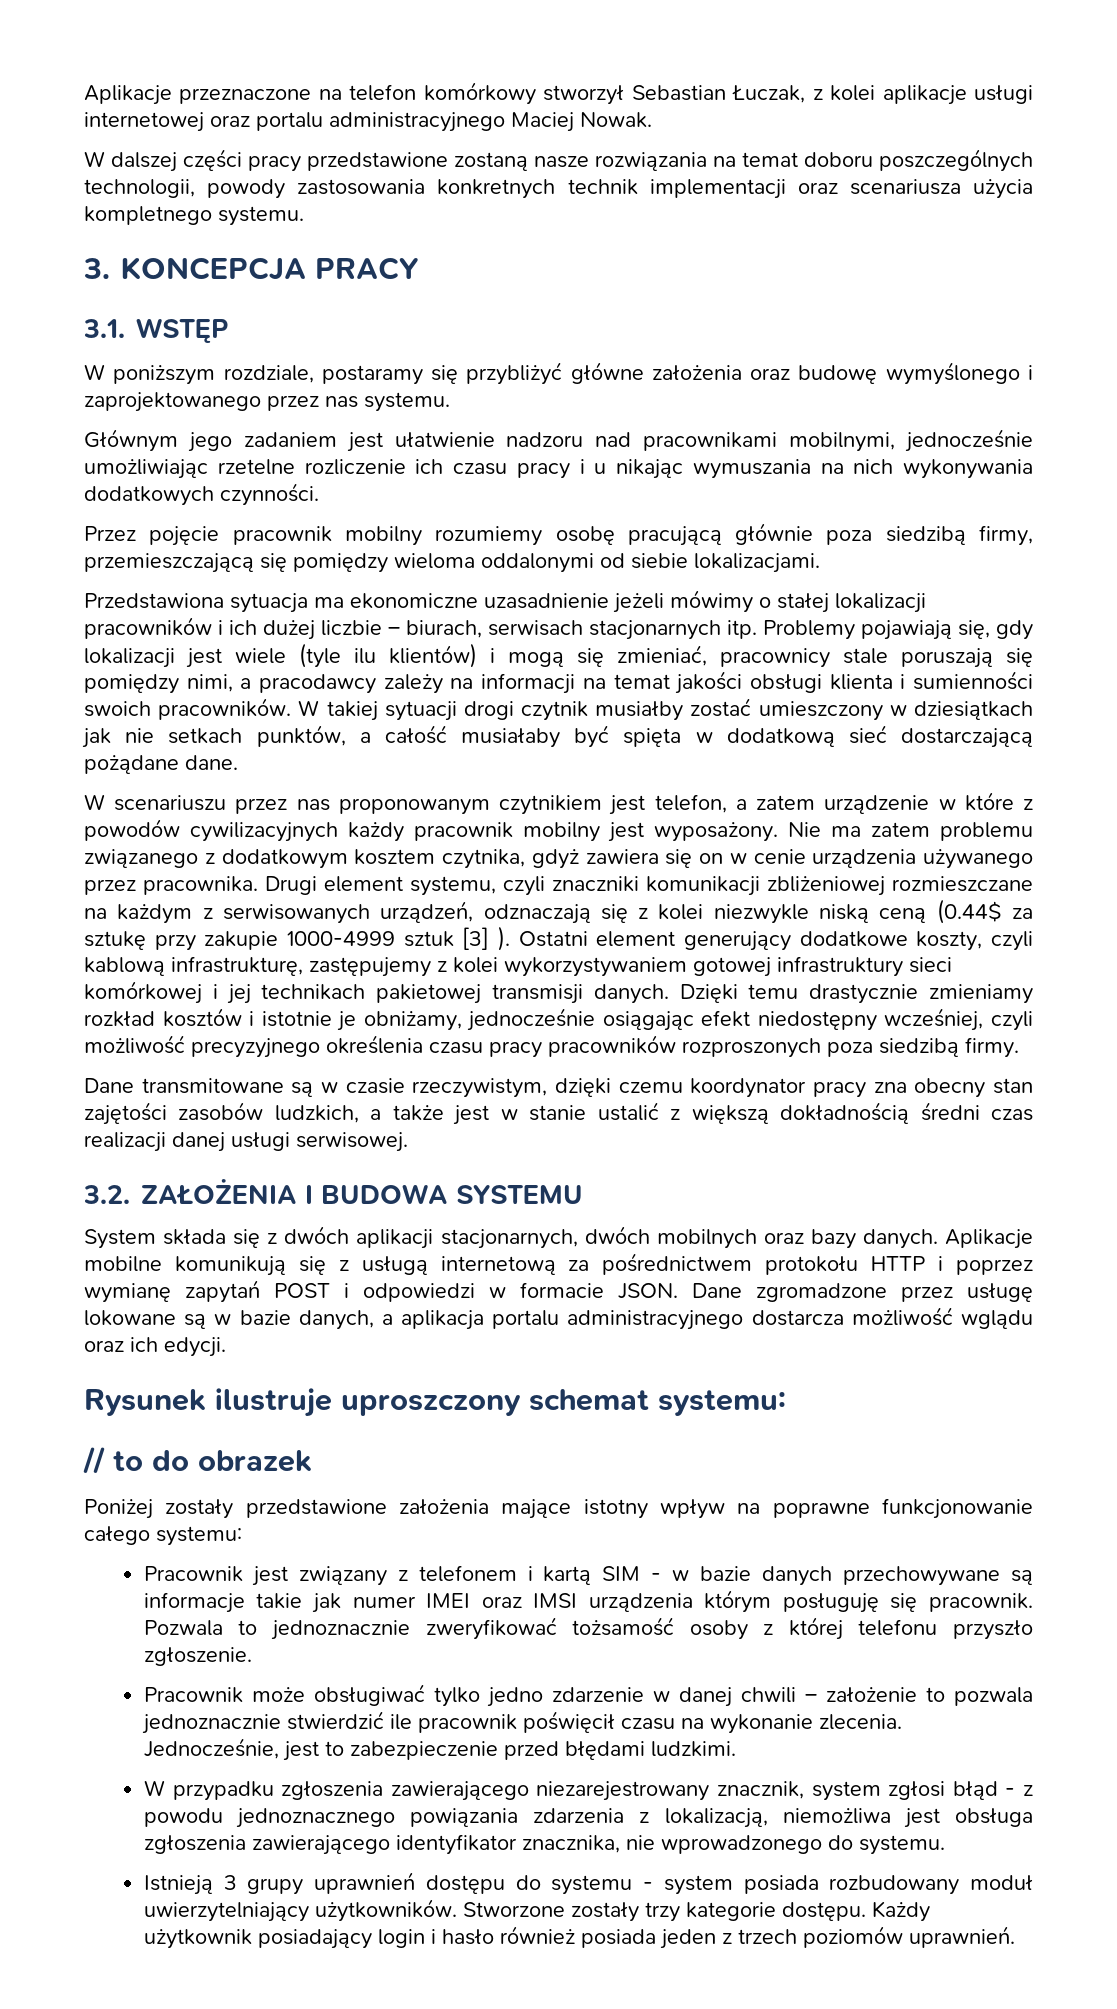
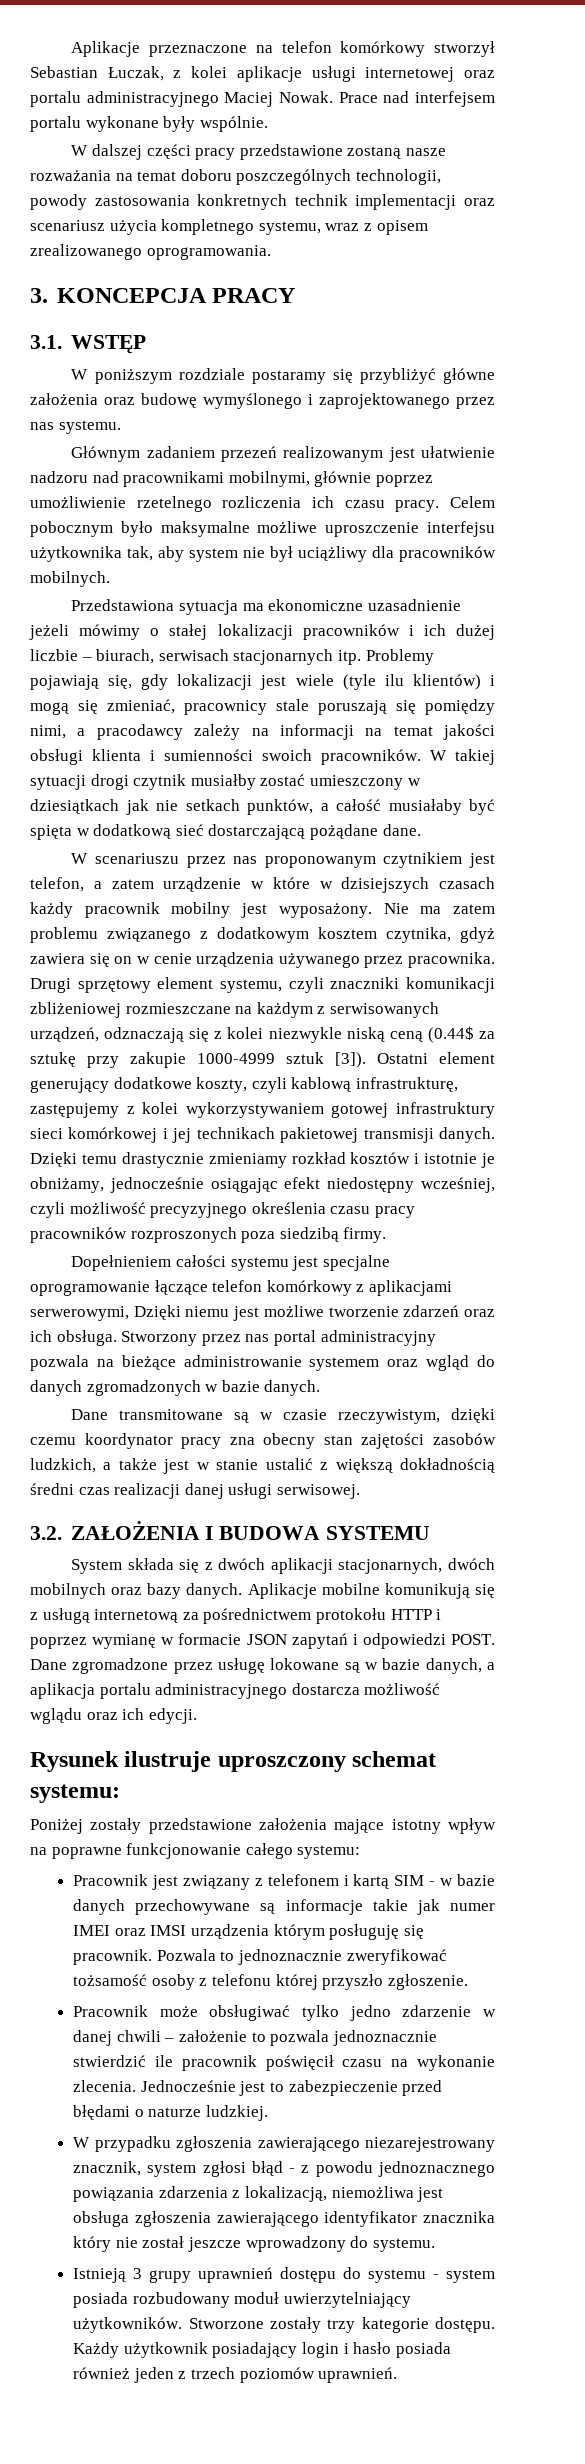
(652, 120) none -> [338,91,496,107] [30,116,268,132] Prace nad interfejsem portalu wykonane były wspólnie.
[595,152,707,171] rozwiązania -> [30,170,111,181] rozważania
[849,179,961,195] scenariusza -> [30,220,105,231] scenariusz
[218,206,304,226] systemu. -> [258,220,428,235] [30,244,271,260] systemu, wraz z opisem zrealizowanego oprogramowania.
[223,365,314,383] rozdziale, -> [178,368,245,380] rozdziale
[187,432,337,452] jego zadaniem -> [146,446,384,462] zadaniem przezeń realizowanym
[905,429,1034,452] [84,459,1033,479] [84,483,319,506] [84,523,1033,546] [84,553,820,573] jednocześnie umożliwiając rzetelne rozliczenie ich czasu pracy i u nikając wymuszania na nich wykonywania dodatkowych czynności. // Przez pojęcie pracownik mobilny rozumiemy osobę pracującą głównie poza siedzibą firmy, przemieszczającą się pomiędzy wieloma oddalonymi od siebie lokalizacjami. -> [314,471,433,487] [30,496,496,512] [30,521,495,537] [30,546,496,562] [30,571,110,587] głównie poprzez umożliwienie rzetelnego rozliczenia ich czasu pracy. Celem pobocznym było maksymalne możliwe uproszczenie interfejsu użytkownika tak, aby system nie był uciążliwy dla pracowników mobilnych.
[1023,799,1034,810] [84,819,338,842] z powodów cywilizacyjnych -> [319,877,495,893] w dzisiejszych czasach
(317, 885) none -> [77,979,151,993] sprzętowy
[462,926,511,951] [3] ). -> [335,1052,366,1068] [3]).
(1019, 1047) none -> [71,1255,390,1271] [30,1280,452,1296] [30,1305,496,1321] [30,1330,436,1346] [30,1355,495,1371] [30,1380,321,1396] // Dopełnieniem całości systemu jest specjalne oprogramowanie łączące telefon komórkowy z aplikacjami serwerowymi, Dzięki niemu jest możliwe tworzenie zdarzeń oraz ich obsługa. Stworzony przez nas portal administracyjny pozwala na bieżące administrowanie systemem oraz wgląd do danych zgromadzonych w bazie danych.
[185,1280,678,1303] zapytań POST i odpowiedzi w formacie JSON. -> [161,1633,495,1649] w formacie JSON zapytań i odpowiedzi POST.
[83,1446,312,1474] // // to do obrazek -> (120, 1793) none
[788,1617,938,1640] której telefonu -> [211,1974,318,1990] telefonu której
[143,1738,279,1759] Jednocześnie, -> [140,2080,236,2092] Jednocześnie
[650,1741,736,1757] ludzkimi. -> [134,2105,268,2121] o naturze ludzkiej.
[521,1835,822,1854] znacznika, nie wprowadzonego -> [423,2211,495,2223] [73,2236,346,2252] znacznika który nie został jeszcze wprowadzony
[499,1926,656,1948] również posiada -> [395,2342,451,2358] [73,2367,131,2379] posiada również

